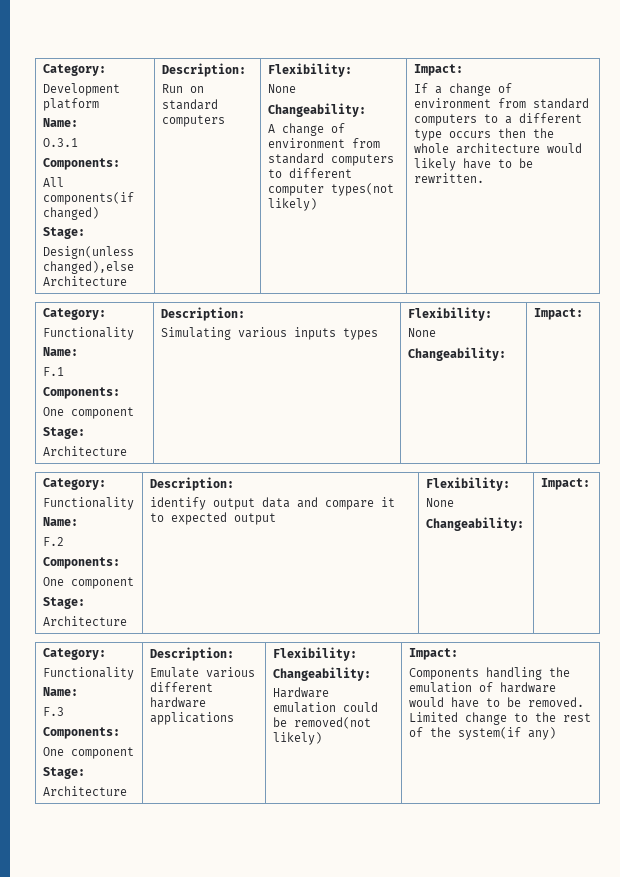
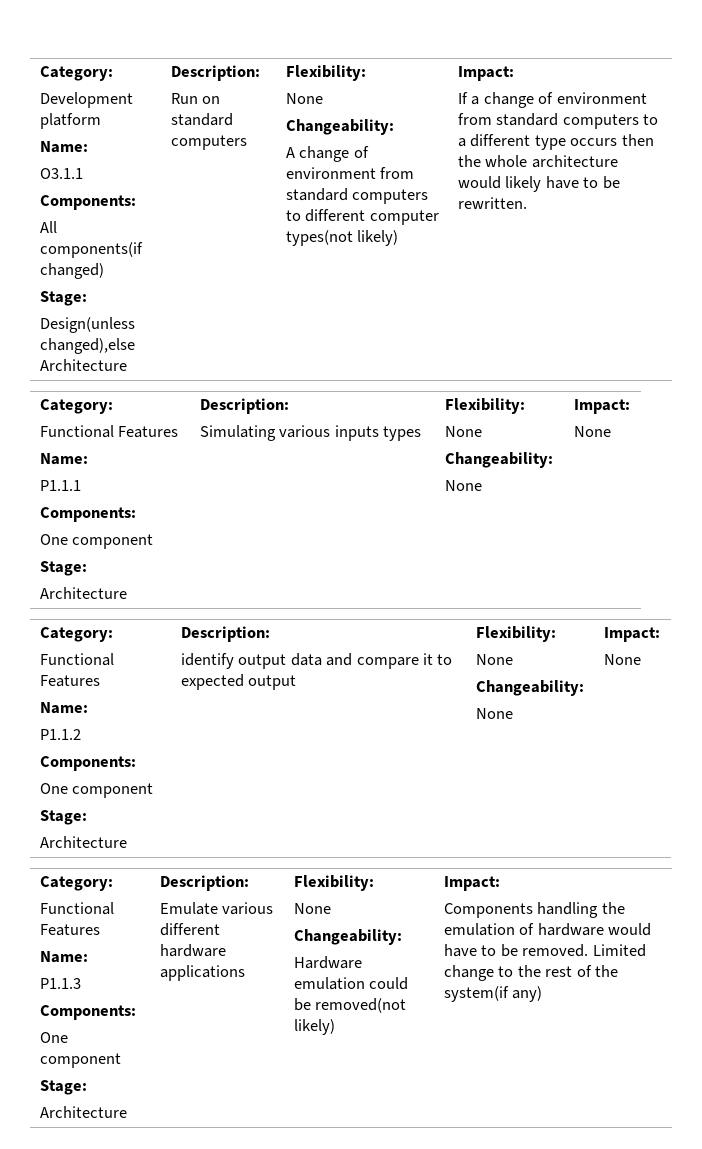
[42,138,78,147] O.3.1 -> [39,168,83,179] O3.1.1
[42,327,134,340] [42,347,78,356] [42,367,64,376] Functionality // Name: // F.1 -> [39,425,179,438] [39,453,88,465] [39,480,81,491] Functional Features // Name: // P1.1.1
[533,308,583,320] [42,478,106,490] [42,497,134,510] [42,517,78,526] [42,537,64,546] | Impact: // Category: // Functionality // Name: // F.2 -> [444,480,482,491] [573,399,630,414] [573,426,611,437] [39,627,113,642] [39,653,114,666] [39,675,100,687] [39,702,88,714] [39,729,81,740] // None | Impact: // None // Category: // Functional Features // Name: // P1.1.2
[540,478,590,490] [42,648,106,660] [42,667,134,680] [42,687,78,696] [42,707,64,716] | Impact: // Category: // Functionality // Name: // F.3 -> [475,708,513,719] [603,627,660,642] [603,654,641,665] [39,876,113,891] [39,902,114,915] [39,924,100,936] [39,951,88,963] [39,978,81,989] // None | Impact: // None // Category: // Functional Features // Name: // P1.1.3
(357, 654) none -> [293,903,331,914] // None

